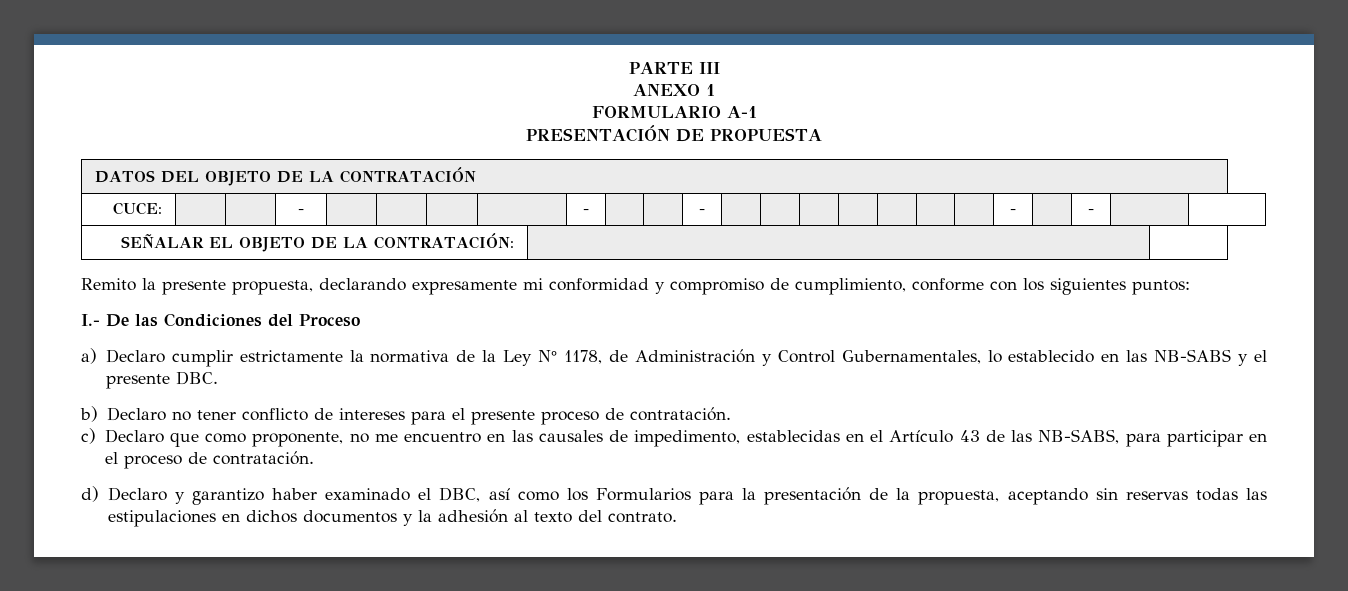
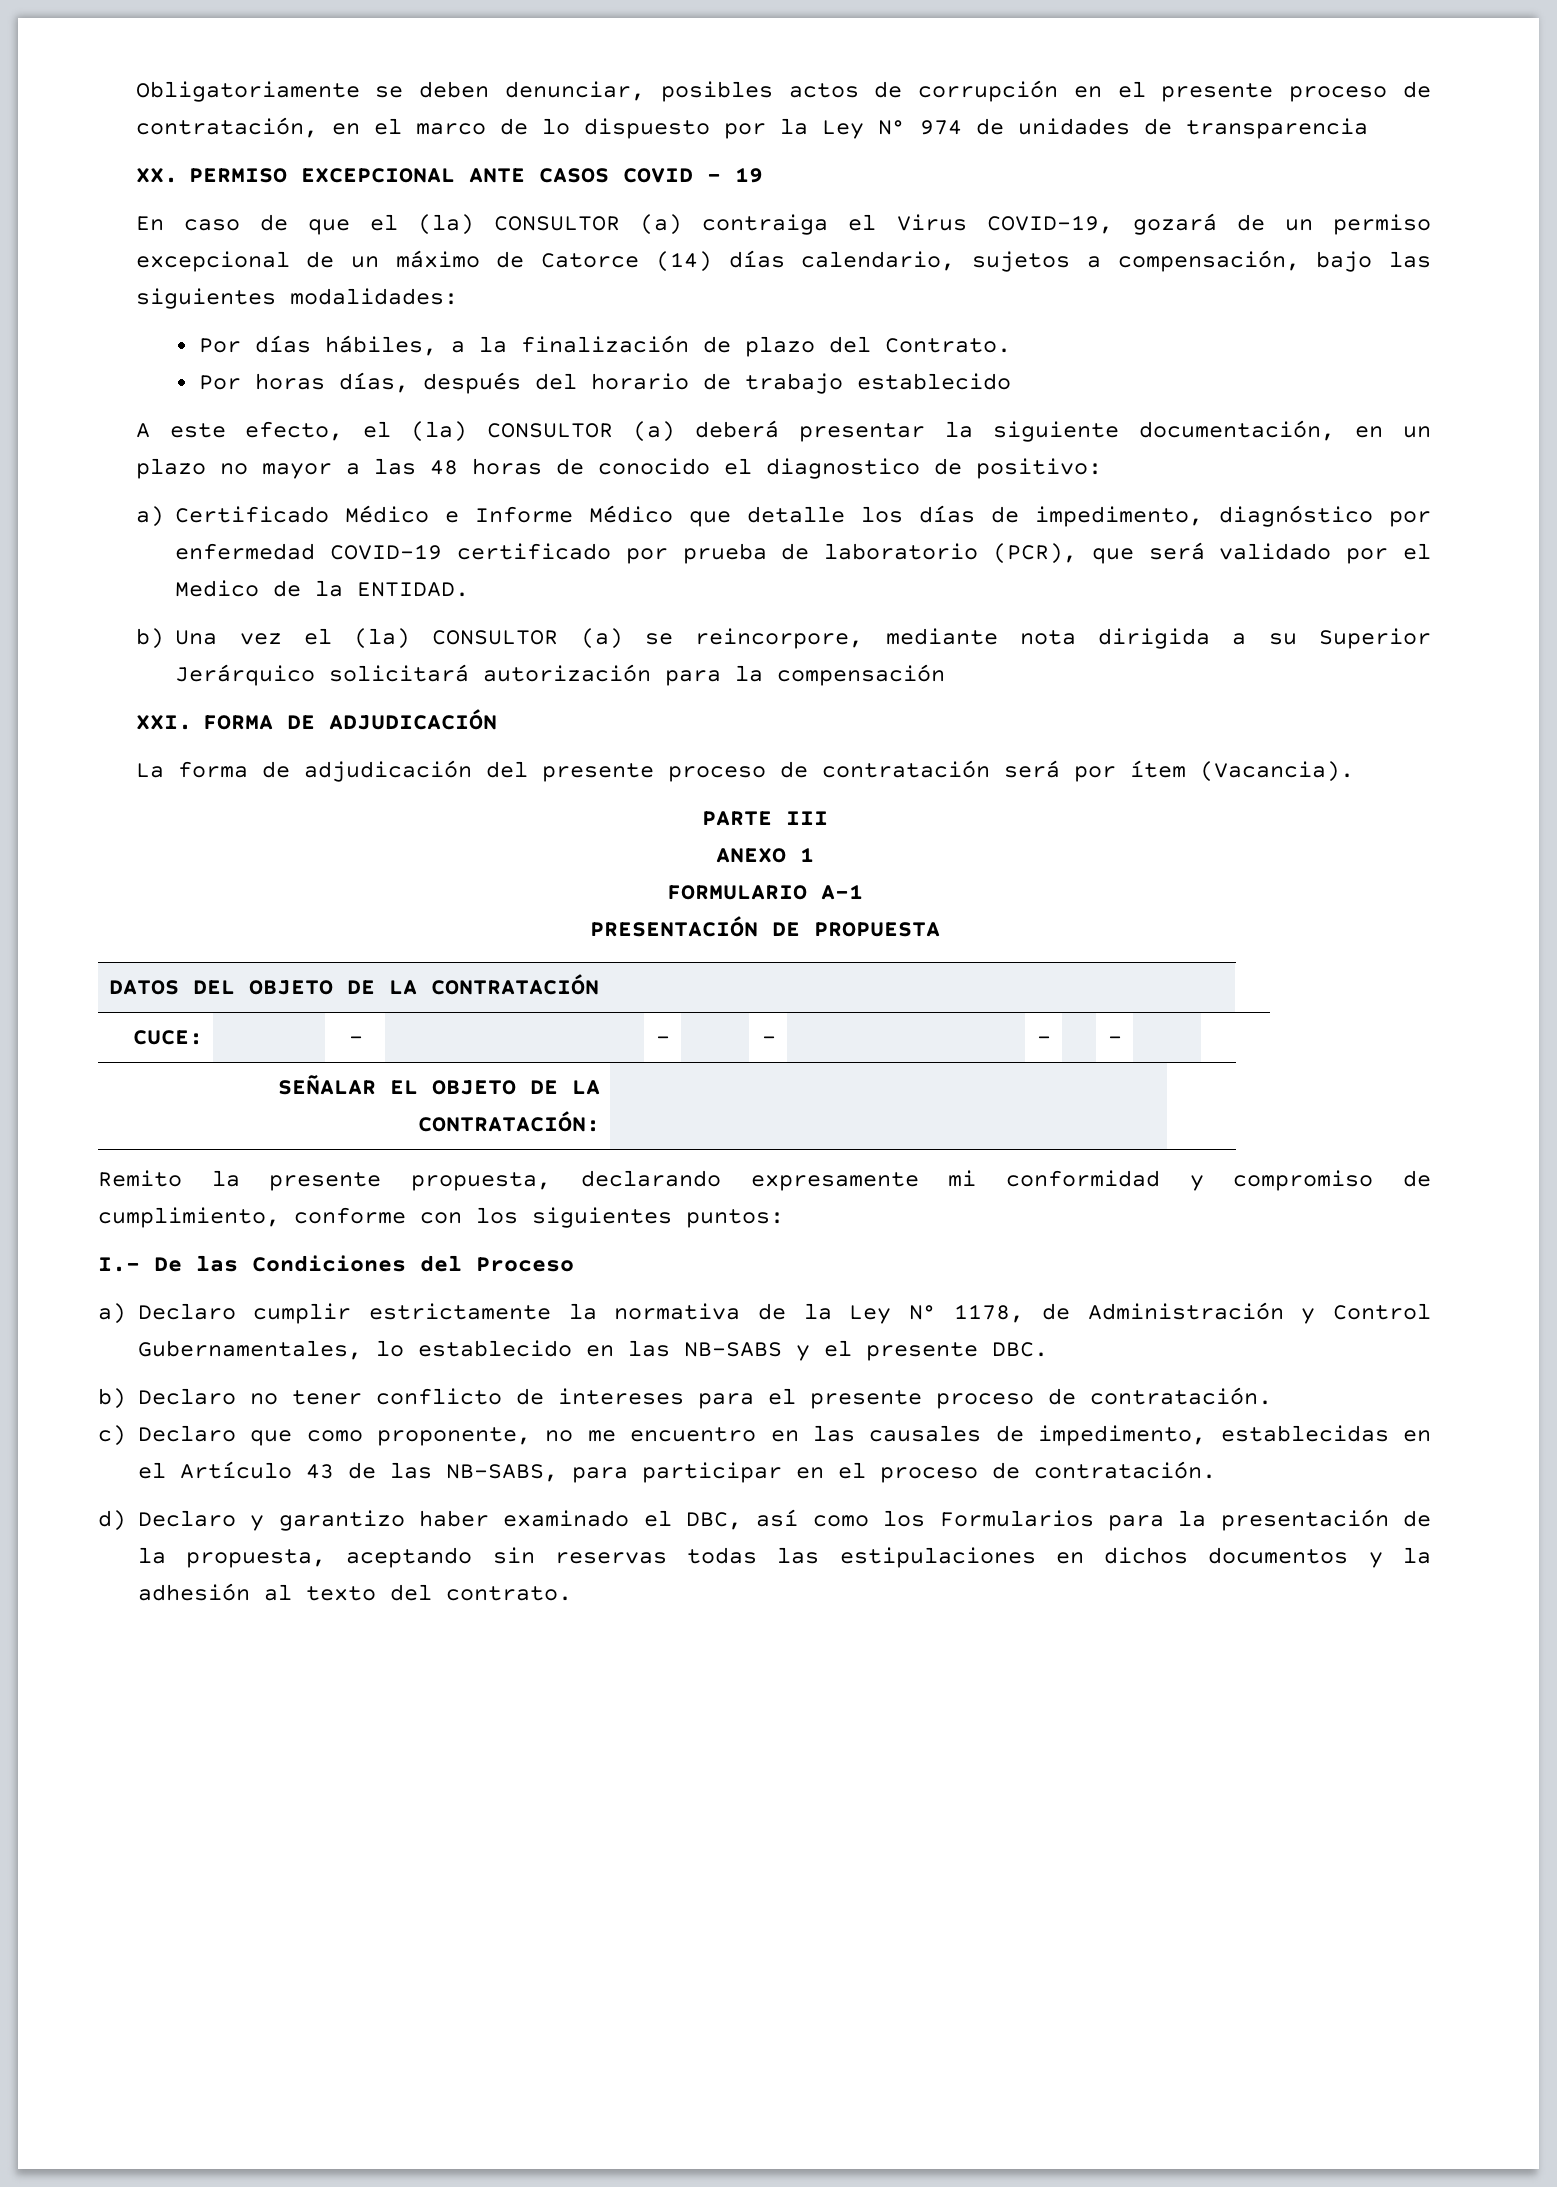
(628, 68) none -> [135,80,1431,102] [135,117,1368,139] [135,167,764,183] [135,213,1431,235] [135,250,1431,272] [135,288,458,309] [198,335,1011,357] [198,372,1011,394] [135,420,1431,442] [135,458,1102,479] [135,505,1431,527] [175,542,1431,564] [175,580,470,597] [135,628,1431,649] [175,664,946,686] [135,709,498,730] [135,760,1354,782] Obligatoriamente se deben denunciar, posibles actos de corrupción en el presente proceso de contratación, en el marco de lo dispuesto por la Ley N° 974 de unidades de transparencia // XX. PERMISO EXCEPCIONAL ANTE CASOS COVID – 19 // En caso de que el (la) CONSULTOR (a) contraiga el Virus COVID-19, gozará de un permiso excepcional de un máximo de Catorce (14) días calendario, sujetos a compensación, bajo las siguientes modalidades: // Por días hábiles, a la finalización de plazo del Contrato. // Por horas días, después del horario de trabajo establecido // A este efecto, el (la) CONSULTOR (a) deberá presentar la siguiente documentación, en un plazo no mayor a las 48 horas de conocido el diagnostico de positivo: // a) Certificado Médico e Informe Médico que detalle los días de impedimento, diagnóstico por enfermedad COVID-19 certificado por prueba de laboratorio (PCR), que será validado por el Medico de la ENTIDAD. // b) Una vez el (la) CONSULTOR (a) se reincorpore, mediante nota dirigida a su Superior Jerárquico solicitará autorización para la compensación // XXI. FORMA DE ADJUDICACIÓN // La forma de adjudicación del presente proceso de contratación será por ítem (Vacancia). //

